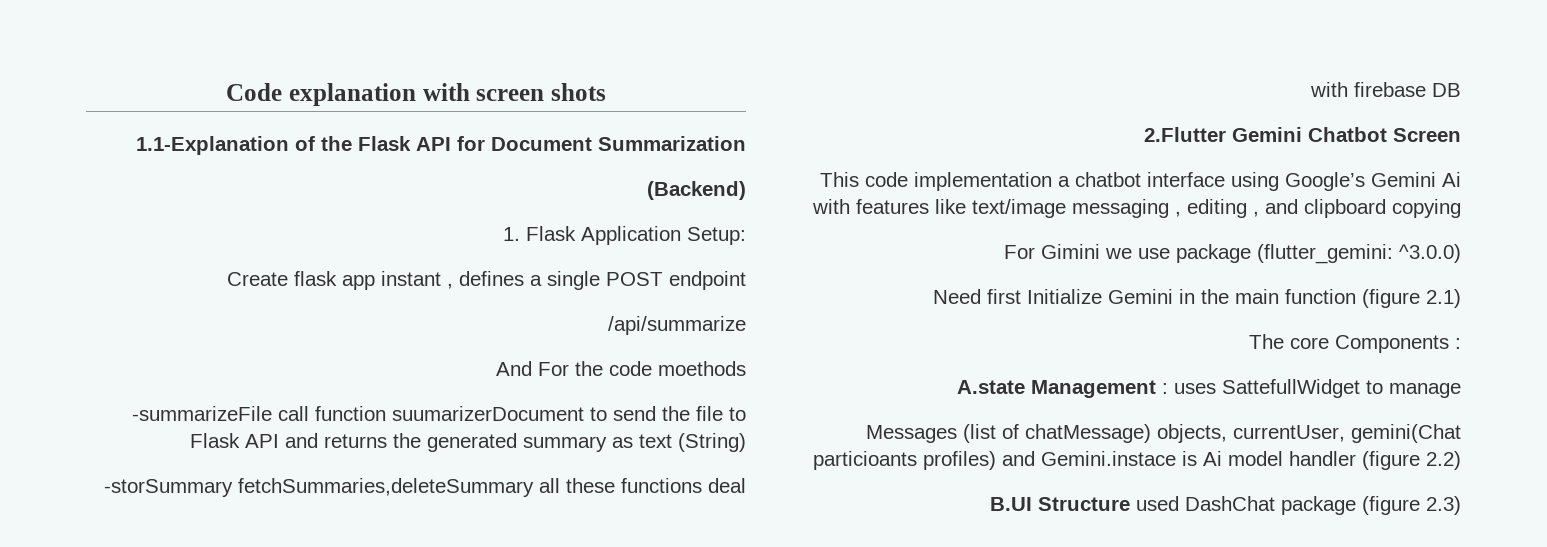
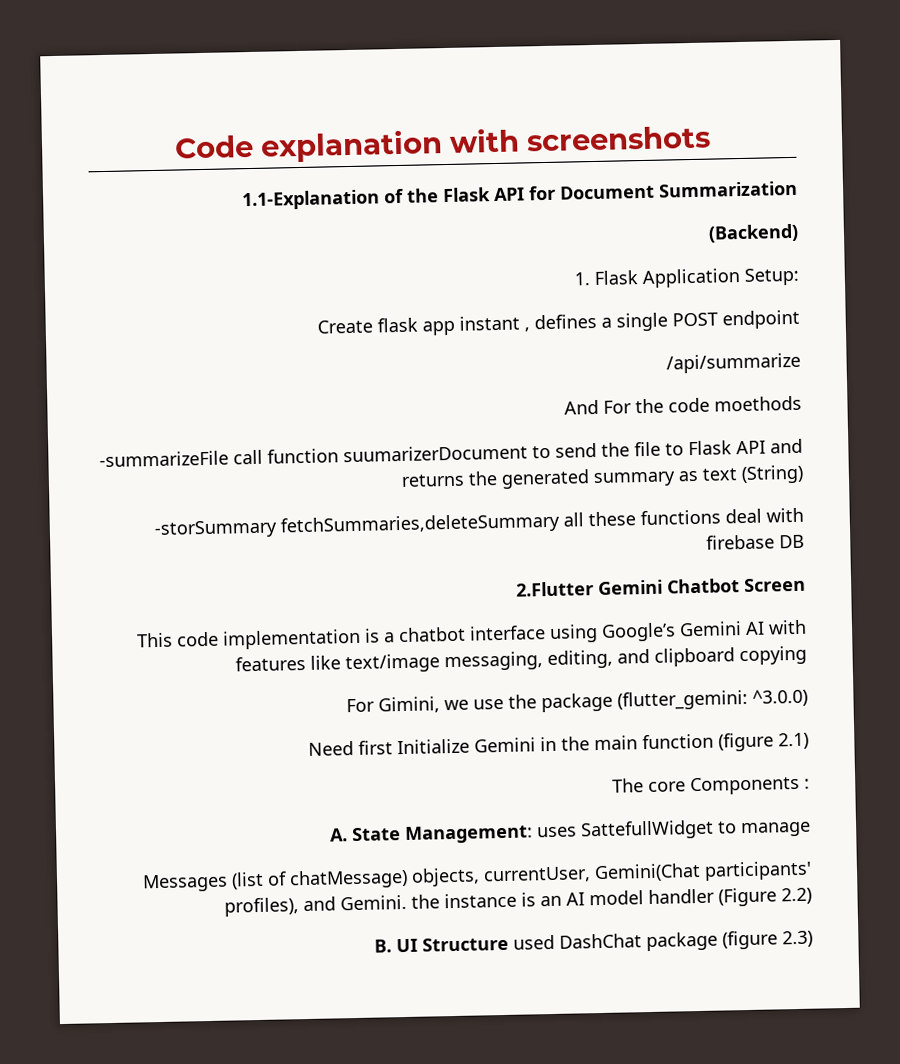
[476,83,606,101] screen shots -> [525,125,711,152] screenshots
(1052, 181) none -> [364,628,380,643] is
[1442,172,1461,187] Ai -> [745,621,765,635] AI
[1072,199,1259,218] messaging , editing , -> [444,649,613,672] messaging, editing,
[1041,244,1100,259] Gimini -> [378,696,440,714] Gimini,
(1170, 253) none -> [508,694,537,709] the
[957,380,1168,398] A.state Management : -> [330,824,533,844] A. State Management:
[1351,424,1461,443] [813,451,1222,470] gemini(Chat particioants profiles) and Gemini.instace is Ai -> [594,860,812,883] [224,892,585,917] Gemini(Chat participants' profiles), and Gemini. the instance is an AI
[1362,451,1420,470] (figure -> [718,887,777,907] (Figure
[990,497,1032,511] B.UI -> [374,938,418,953] B. UI

